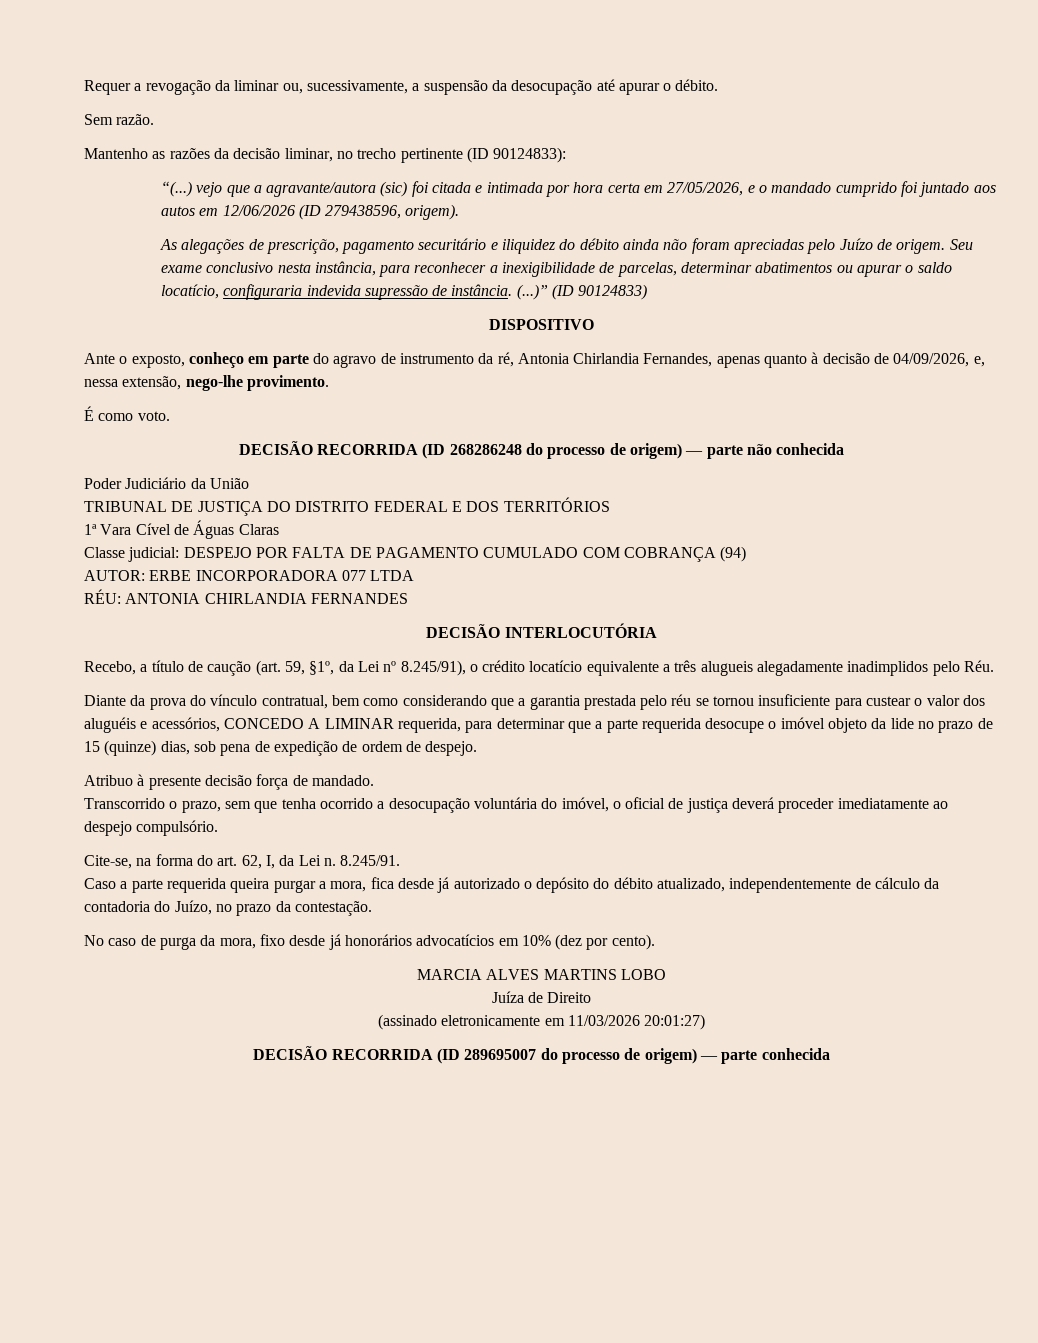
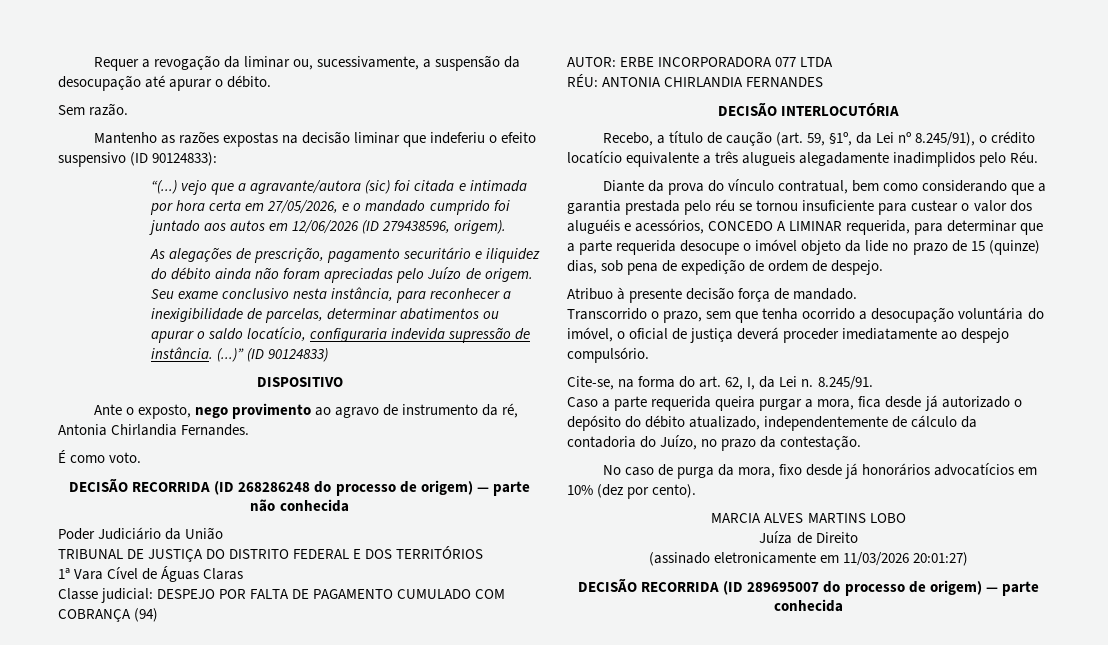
[213,148,463,163] da decisão liminar, no trecho pertinente -> [222,131,537,147] [58,152,126,167] expostas na decisão liminar que indeferiu o efeito suspensivo
[188,352,329,368] conheço em parte do -> [194,403,331,419] nego provimento ao
[643,352,985,368] [84,375,329,391] Fernandes, apenas quanto à decisão de 04/09/2026, e, nessa extensão, nego-lhe provimento. -> [181,424,250,436] Fernandes.

